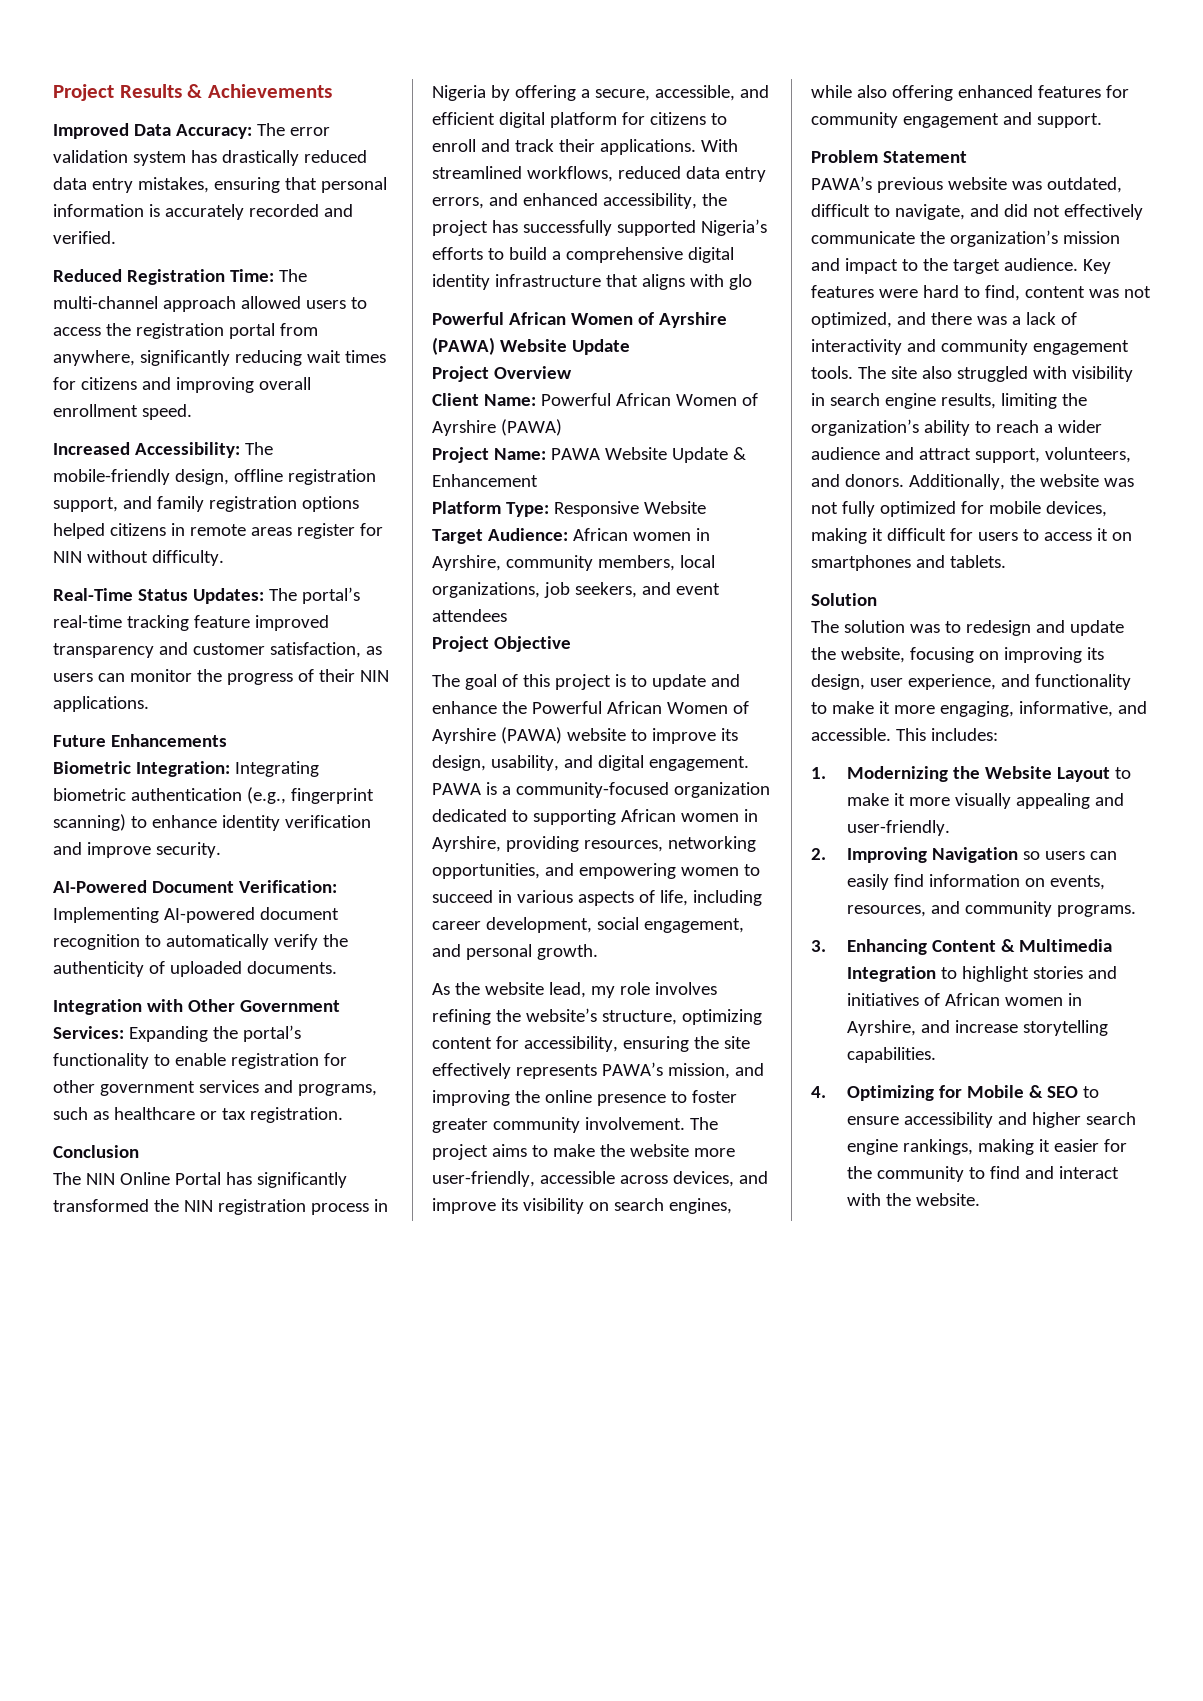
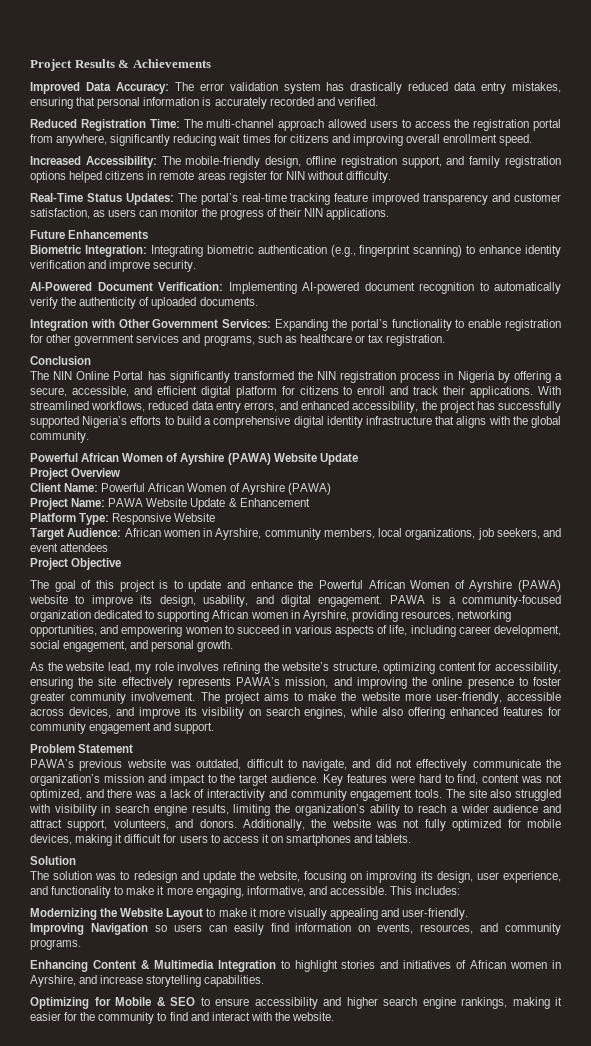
[728,274,752,290] glo -> [512,416,562,428] [30,431,89,443] the global community.
[811,767,826,779] 1. -> (461, 890) none
[811,848,826,860] 2. -> (469, 914) none
[811,940,826,952] 3. -> (81, 944) none
[811,1086,826,1098] 4. -> (265, 981) none

